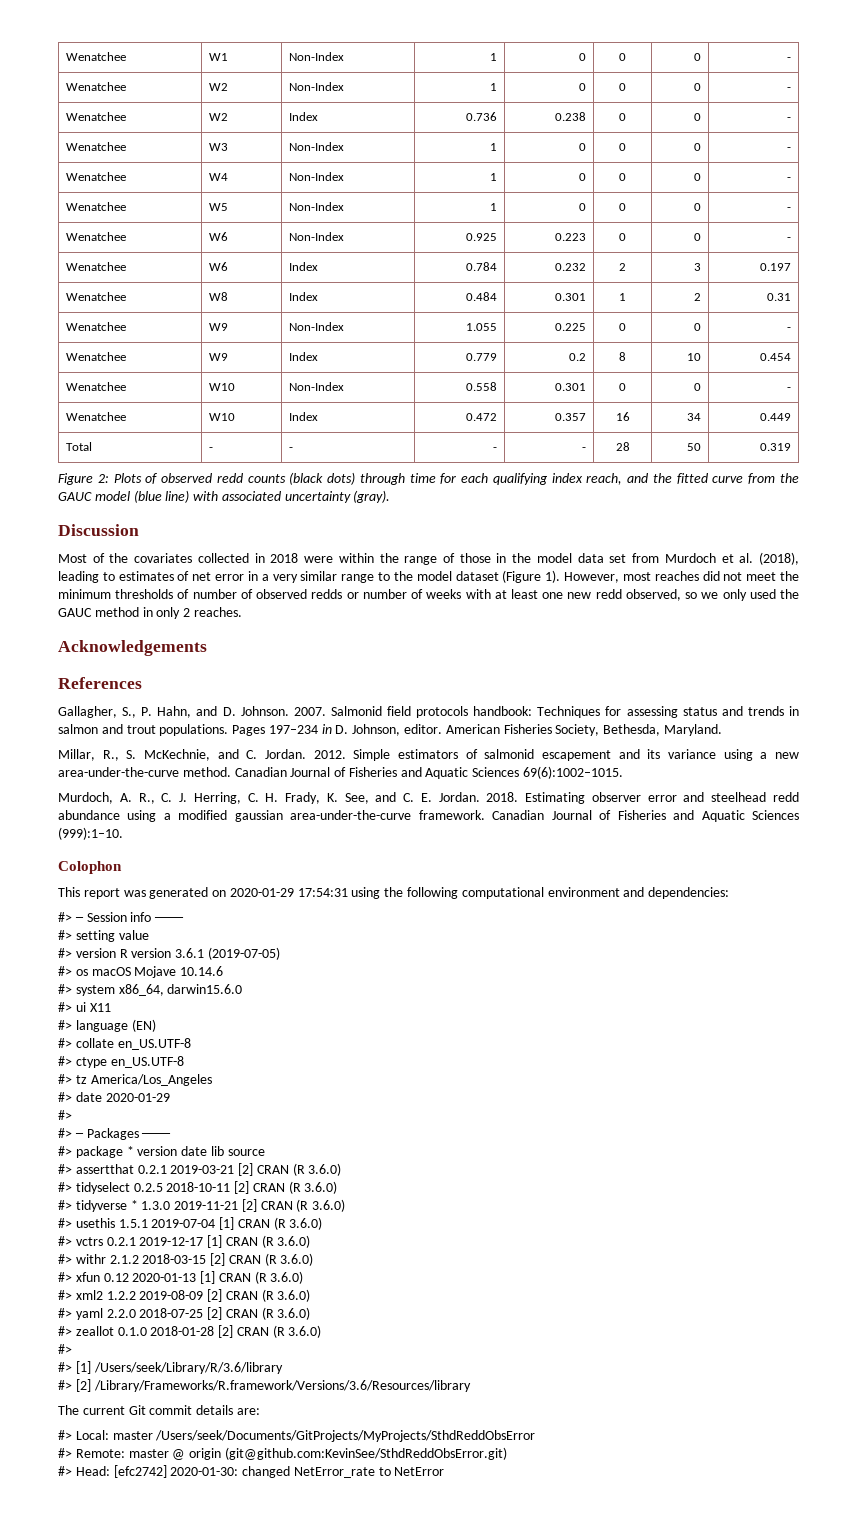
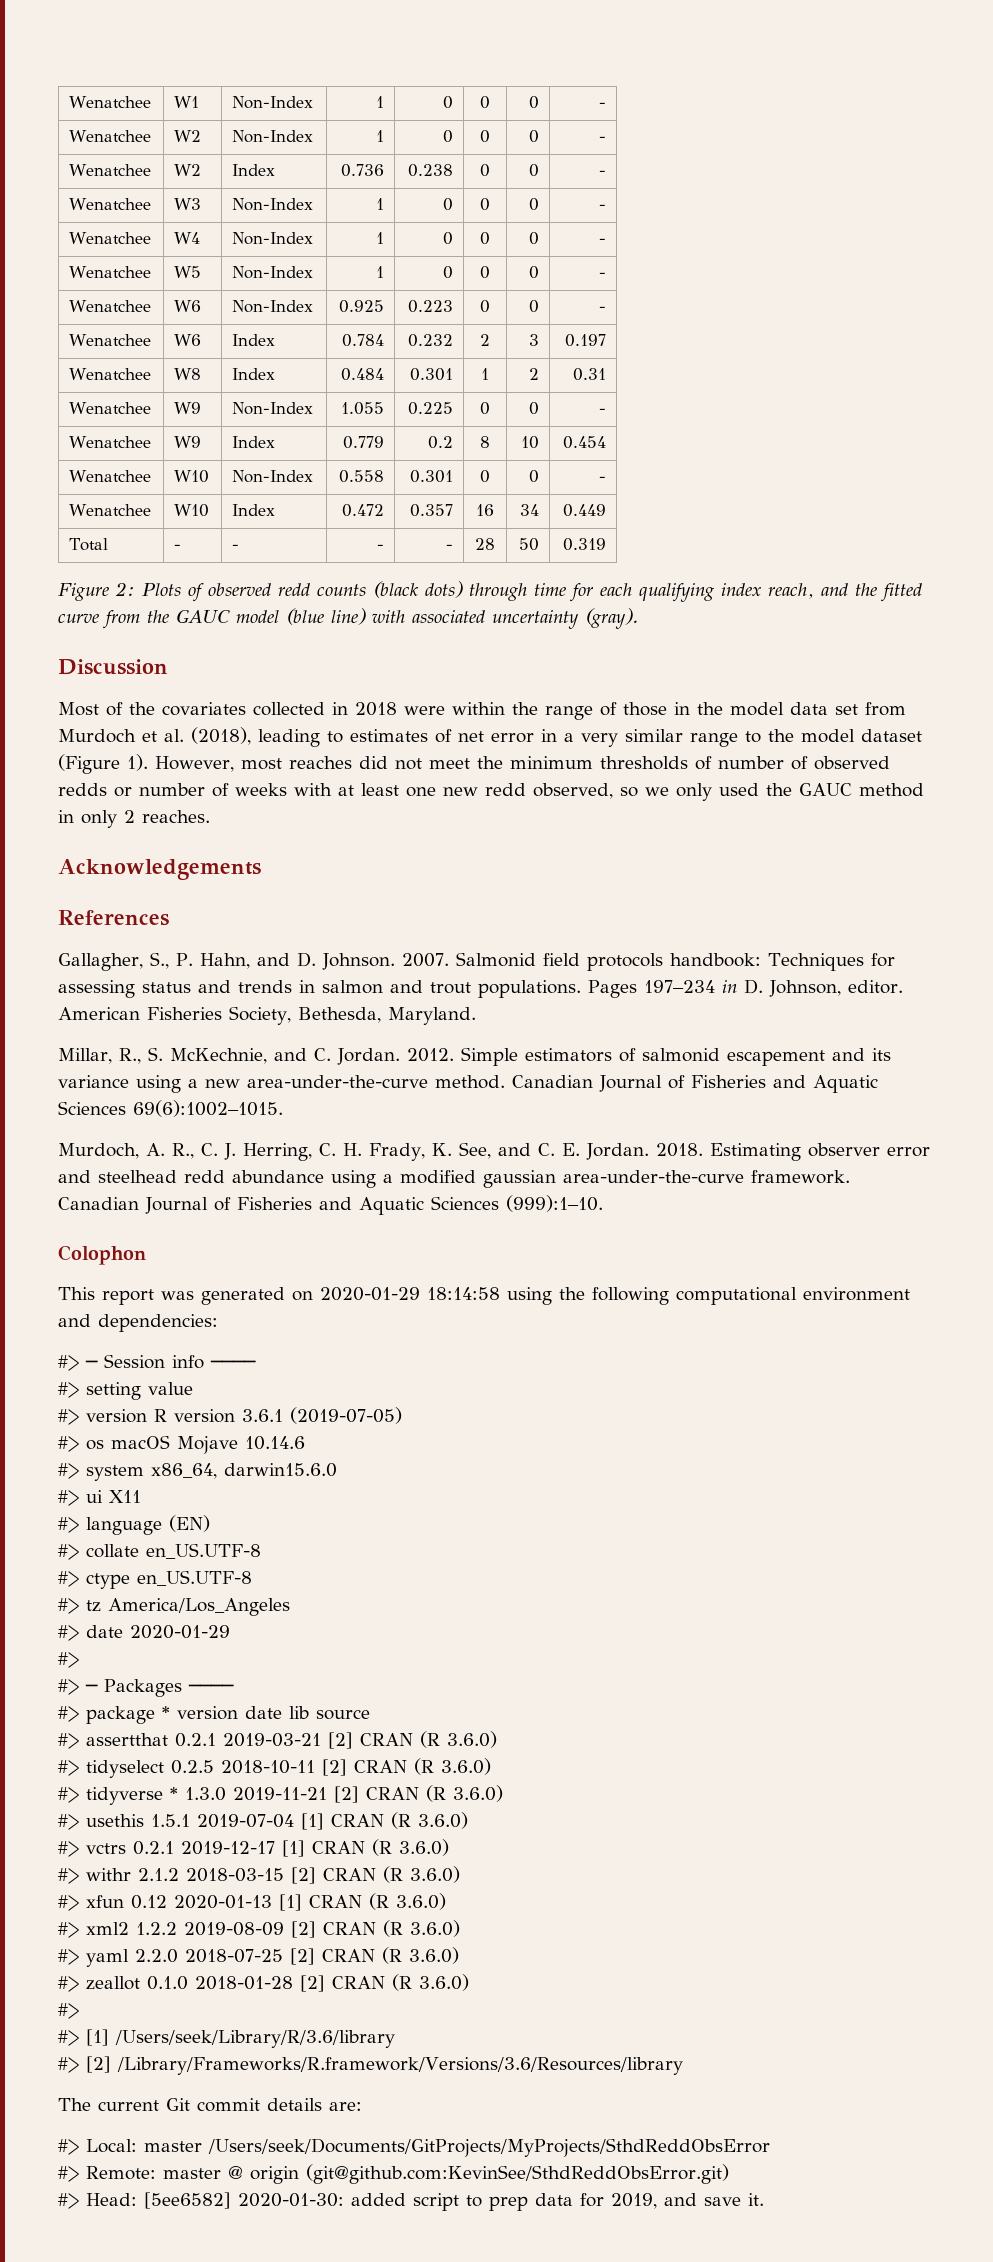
[297,888,348,897] 17:54:31 -> [427,1287,500,1300] 18:14:58
[113,1465,445,1478] [efc2742] 2020-01-30: changed NetError_rate to NetError -> [144,2192,764,2211] [5ee6582] 2020-01-30: added script to prep data for 2019, and save it.

